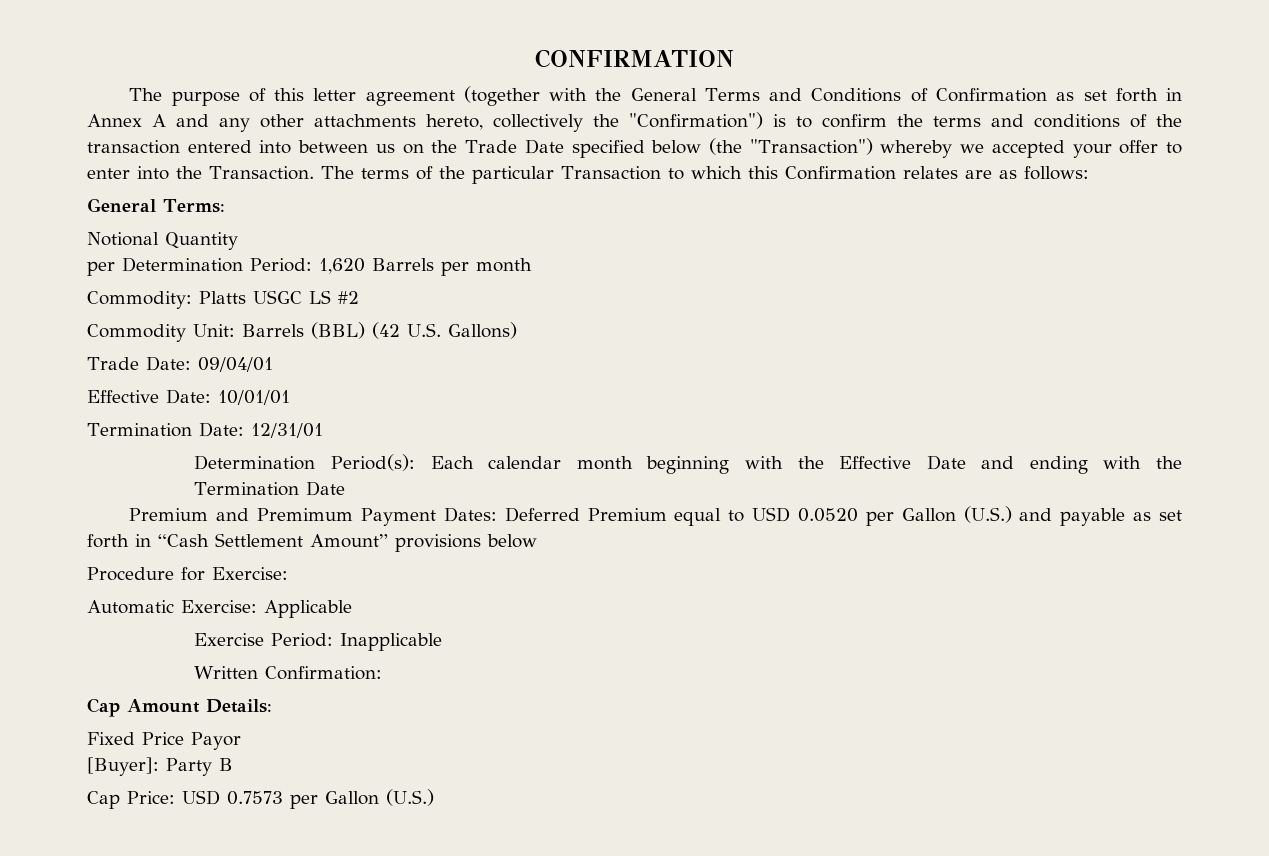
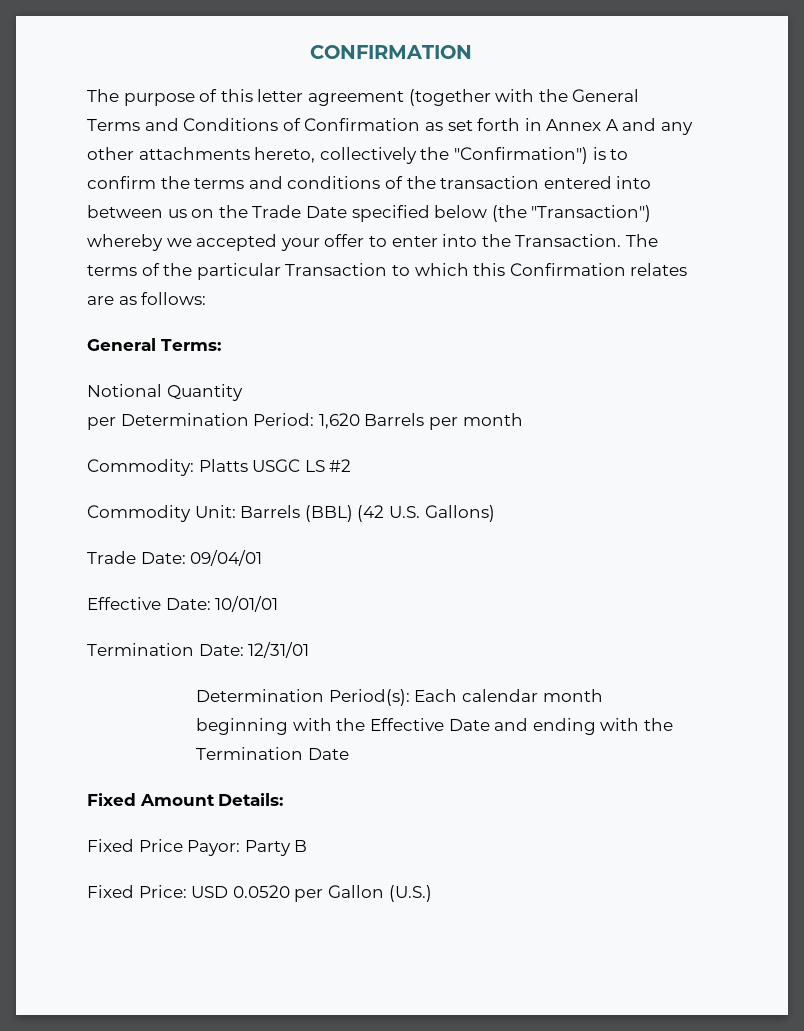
[129,507,745,526] Premium and Premimum Payment Dates: Deferred Premium equal to -> [87,793,284,806] [87,839,308,856] [87,885,187,898] Fixed Amount Details: // Fixed Price Payor: Party B // Fixed Price:
[1019,508,1182,526] [87,533,537,552] [87,567,288,581] [87,600,352,618] [194,633,443,651] [194,666,383,680] [87,698,272,717] [87,732,241,750] [87,757,233,776] [87,789,434,809] and payable as set forth in “Cash Settlement Amount” provisions below // Procedure for Exercise: // Automatic Exercise: Applicable // Exercise Period: Inapplicable // Written Confirmation: // Cap Amount Details: // Fixed Price Payor // [Buyer]: Party B // Cap Price: USD 0.7573 per Gallon (U.S.) -> (432, 893) none

